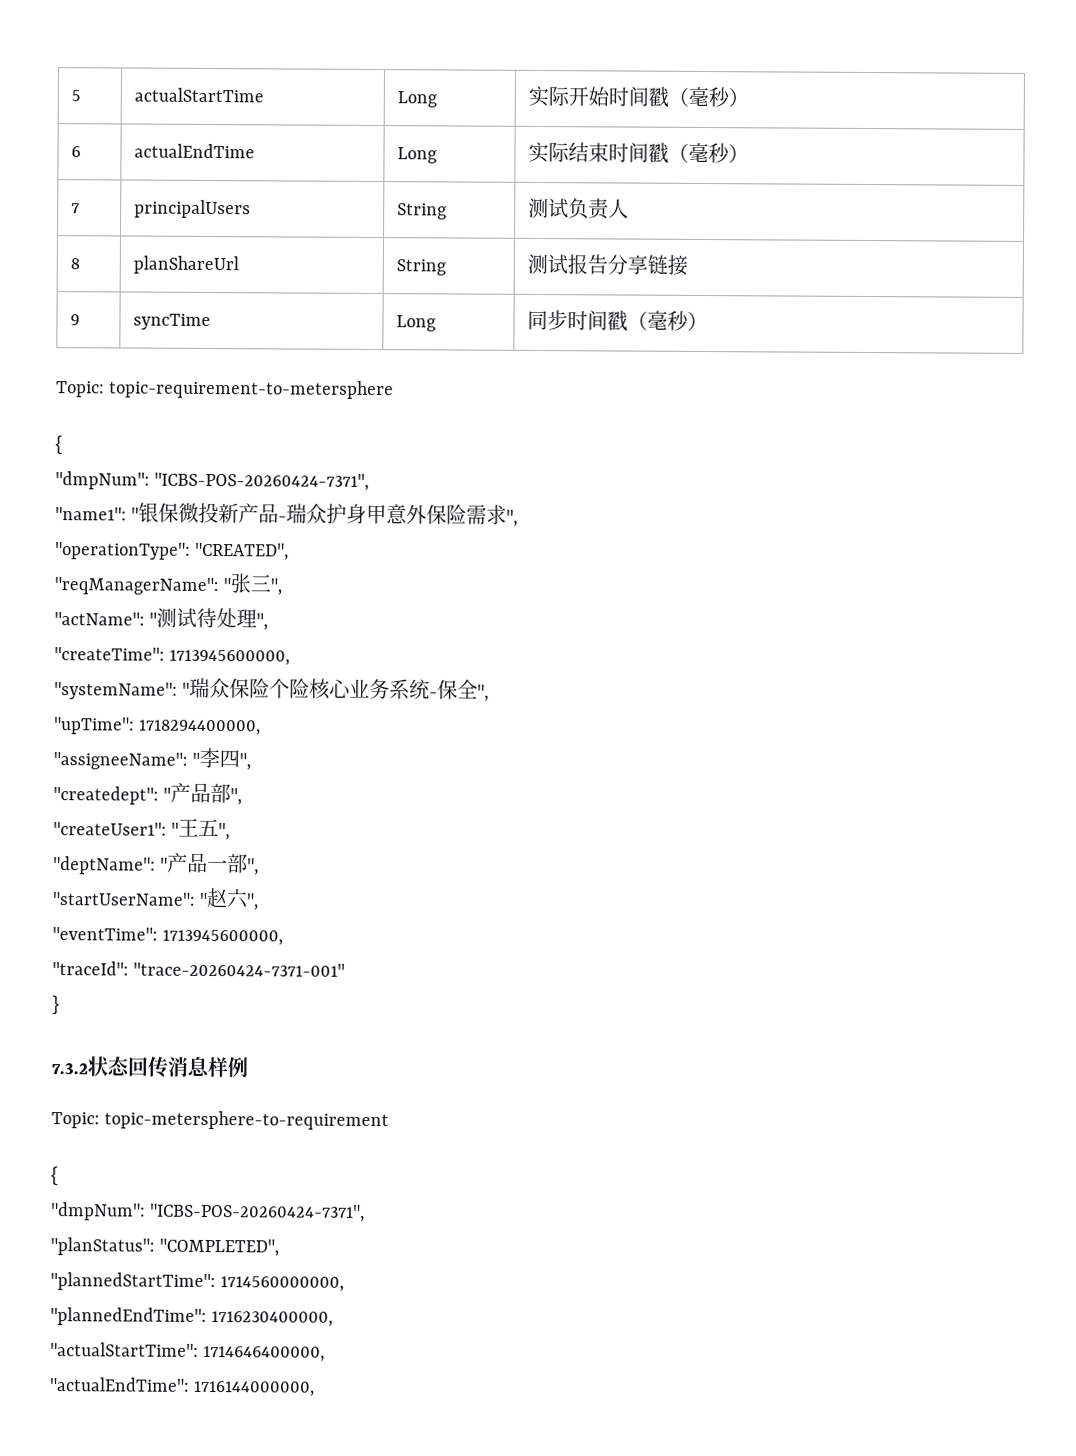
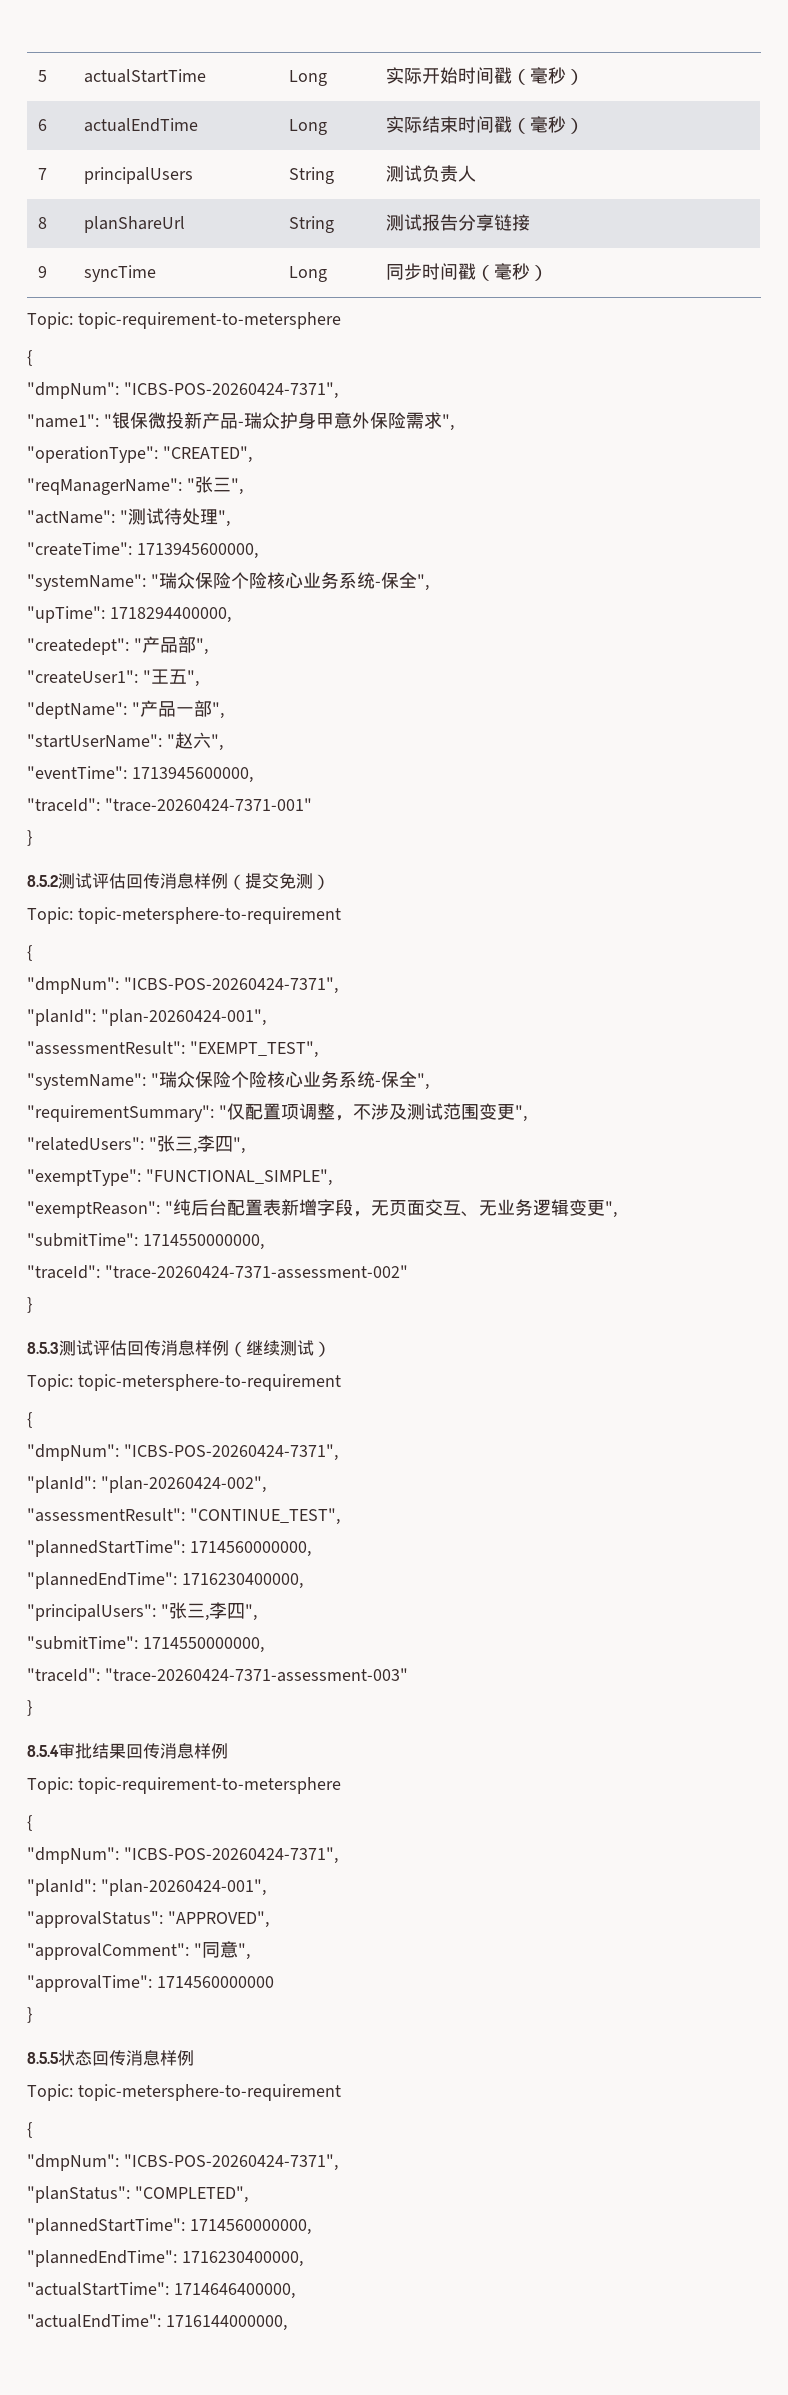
[53,747,252,771] // "assigneeName": "李四", -> (231, 615) none
[51,1063,88,1075] 7.3.2 -> [27,873,330,890] [27,907,341,924] [27,945,32,961] [27,977,338,994] [27,1009,266,1026] [27,1041,318,1058] [27,1071,429,1090] [27,1103,527,1122] [27,1135,245,1154] [27,1169,332,1186] [27,1199,617,1218] [27,1233,264,1250] [27,1265,408,1279] [27,1297,32,1313] [27,1340,331,1357] [27,1374,341,1391] [27,1412,32,1428] [27,1444,338,1461] [27,1476,266,1493] [27,1508,340,1525] [27,1540,311,1557] [27,1572,303,1589] [27,1602,257,1621] [27,1636,264,1653] [27,1668,408,1682] [27,1700,32,1716] [27,1743,228,1759] [27,1777,341,1794] [27,1815,32,1831] [27,1847,338,1864] [27,1879,266,1896] [27,1911,269,1928] [27,1941,250,1960] [27,1975,274,1992] [27,2007,32,2023] [27,2052,59,2064] 8.5.2测试评估回传消息样例（提交免测） // Topic: topic-metersphere-to-requirement // { // "dmpNum": "ICBS-POS-20260424-7371", // "planId": "plan-20260424-001", // "assessmentResult": "EXEMPT_TEST", // "systemName": "瑞众保险个险核心业务系统-保全", // "requirementSummary": "仅配置项调整，不涉及测试范围变更", // "relatedUsers": "张三,李四", // "exemptType": "FUNCTIONAL_SIMPLE", // "exemptReason": "纯后台配置表新增字段，无页面交互、无业务逻辑变更", // "submitTime": 1714550000000, // "traceId": "trace-20260424-7371-assessment-002" // } // 8.5.3测试评估回传消息样例（继续测试） // Topic: topic-metersphere-to-requirement // { // "dmpNum": "ICBS-POS-20260424-7371", // "planId": "plan-20260424-002", // "assessmentResult": "CONTINUE_TEST", // "plannedStartTime": 1714560000000, // "plannedEndTime": 1716230400000, // "principalUsers": "张三,李四", // "submitTime": 1714550000000, // "traceId": "trace-20260424-7371-assessment-003" // } // 8.5.4审批结果回传消息样例 // Topic: topic-requirement-to-metersphere // { // "dmpNum": "ICBS-POS-20260424-7371", // "planId": "plan-20260424-001", // "approvalStatus": "APPROVED", // "approvalComment": "同意", // "approvalTime": 1714560000000 // } // 8.5.5

